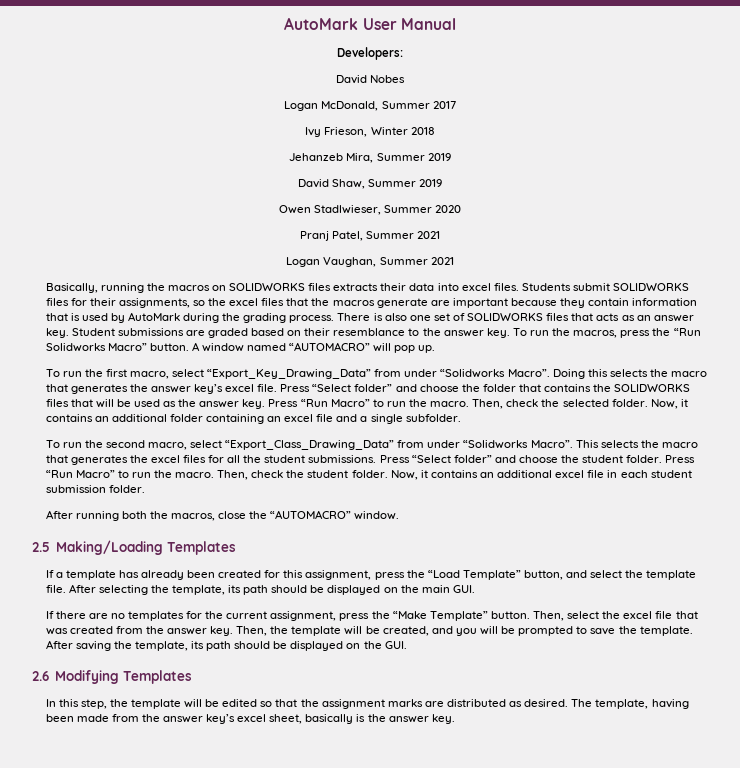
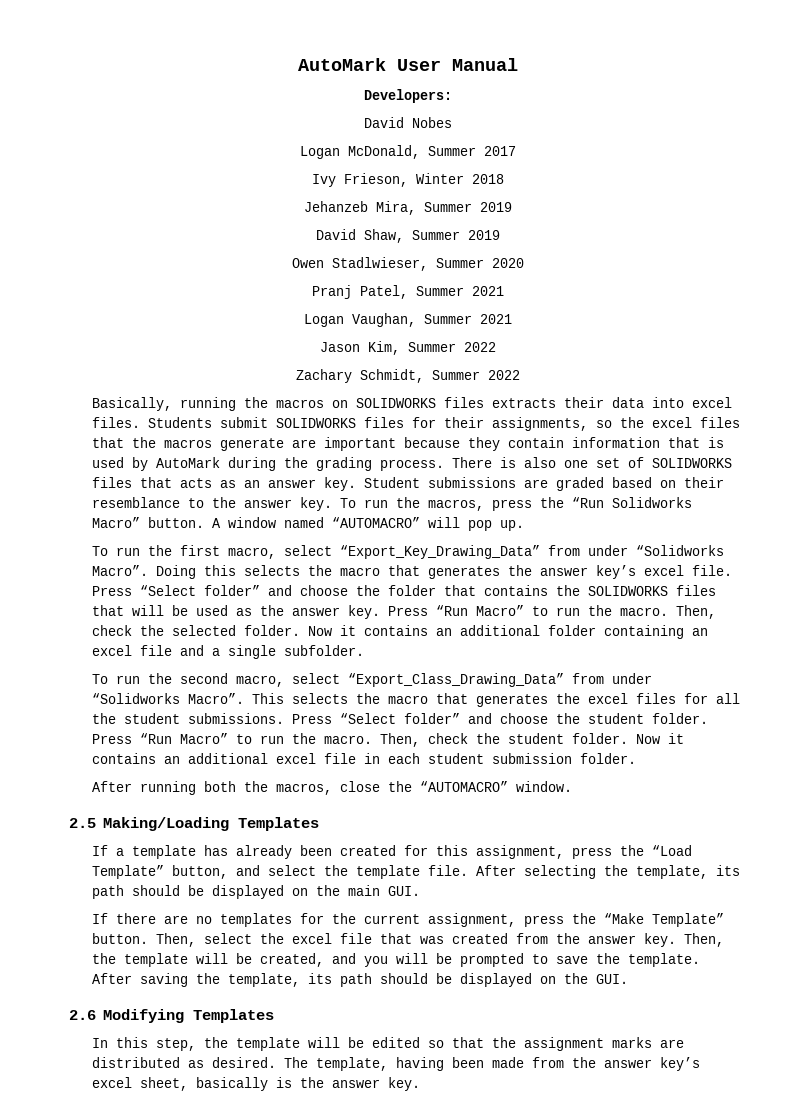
(454, 261) none -> [319,341,496,355] [295,369,520,383] // Jason Kim, Summer 2022 // Zachary Schmidt, Summer 2022
[650,399,678,409] Now, -> [308,626,333,636] Now
[390,470,418,480] Now, -> [636,734,661,744] Now

